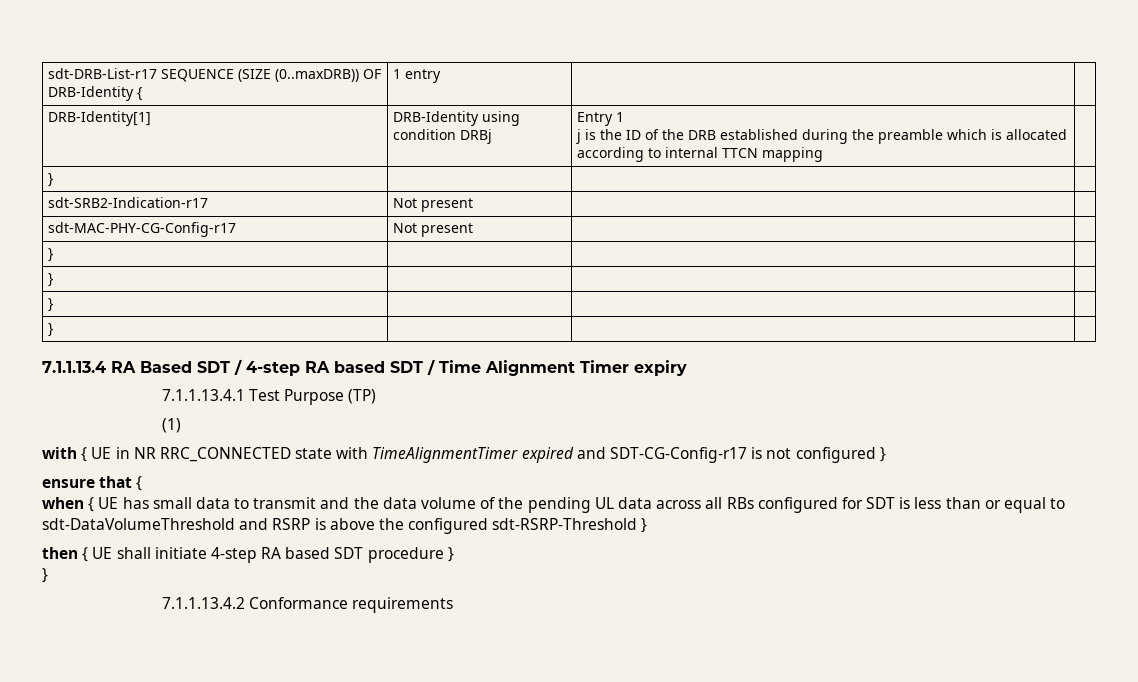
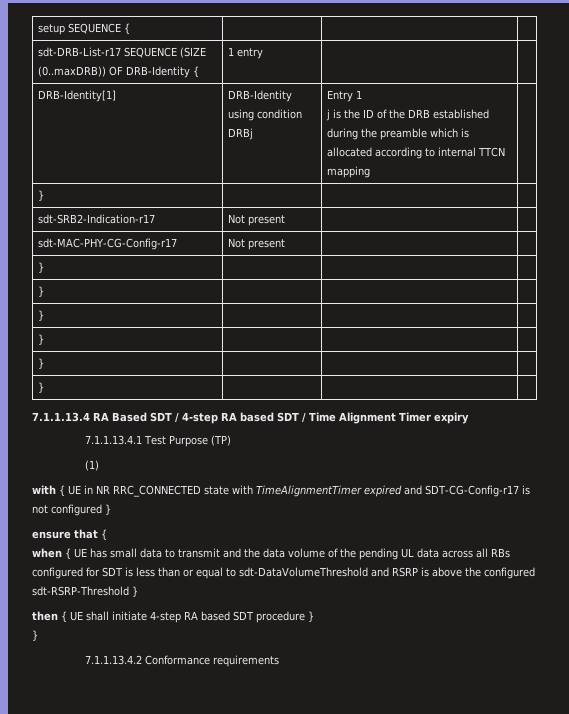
(48, 73) none -> [38,23,131,35] setup SEQUENCE { | | | //
(54, 330) none -> [38,358,45,369] [38,382,45,393] // } | | | // } | | |

